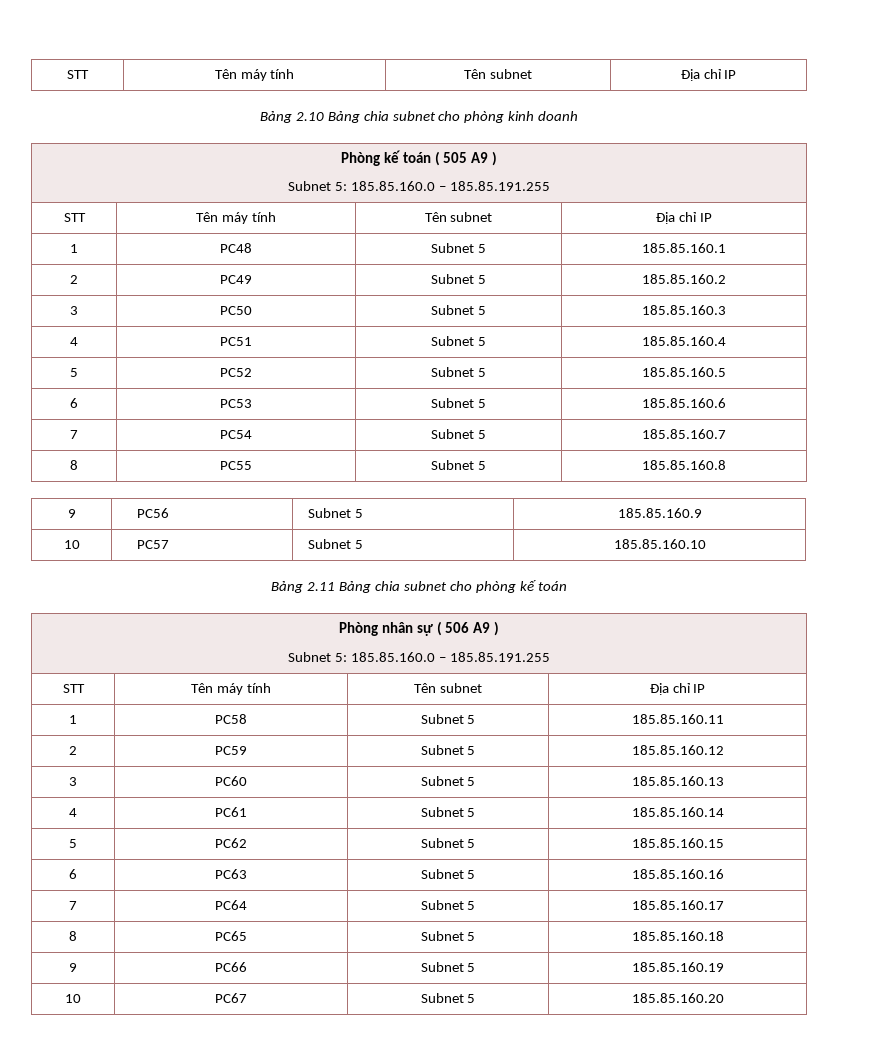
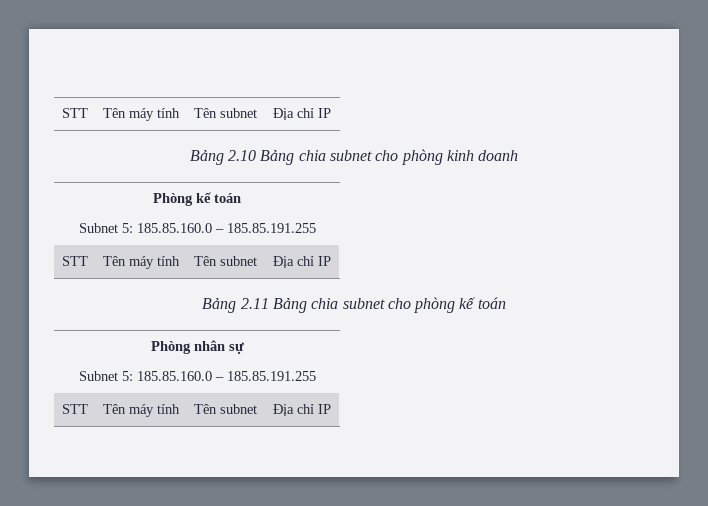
[434,151,498,166] ( 505 A9 ) -> (241, 198) none
[70,244,78,253] [220,243,252,253] [431,243,486,253] [642,243,726,253] [70,275,78,284] [220,275,252,284] [431,274,486,284] [642,274,726,284] [70,306,78,315] [220,306,252,315] [431,305,486,315] [642,305,726,315] [70,337,78,346] [220,337,252,346] [431,336,486,346] [642,336,726,346] [70,368,78,377] [220,368,252,377] [431,367,486,377] [642,367,726,377] [70,398,78,408] [220,399,252,408] [431,398,486,408] [642,398,726,408] [70,430,78,439] [220,430,252,439] [431,429,486,439] [642,429,726,439] [70,460,78,470] [220,461,252,470] [431,460,486,470] [642,460,726,470] [67,509,76,518] [136,508,169,518] [307,508,363,518] [617,508,702,518] [63,540,80,549] [136,540,169,549] [307,539,363,549] [613,539,706,549] // 1 | PC48 | Subnet 5 | 185.85.160.1 // 2 | PC49 | Subnet 5 | 185.85.160.2 // 3 | PC50 | Subnet 5 | 185.85.160.3 // 4 | PC51 | Subnet 5 | 185.85.160.4 // 5 | PC52 | Subnet 5 | 185.85.160.5 // 6 | PC53 | Subnet 5 | 185.85.160.6 // 7 | PC54 | Subnet 5 | 185.85.160.7 // 8 | PC55 | Subnet 5 | 185.85.160.8 // 9 | PC56 | Subnet 5 | 185.85.160.9 // 10 | PC57 | Subnet 5 | 185.85.160.10 -> (331, 261) none
[436,621,500,636] ( 506 A9 ) -> (244, 348) none
[69,715,77,724] [215,714,247,724] [420,714,476,724] [631,714,724,724] [69,746,77,755] [215,746,247,755] [420,745,476,755] [631,745,724,755] [69,777,77,786] [215,776,247,786] [420,776,476,786] [631,776,724,786] [69,808,77,817] [215,807,247,817] [420,807,476,817] [631,807,724,817] [69,839,77,848] [215,838,247,848] [420,838,476,848] [631,838,724,848] [69,869,77,879] [215,869,247,879] [420,869,476,879] [631,869,724,879] [69,901,77,910] [215,900,247,910] [420,900,476,910] [631,900,724,910] [69,931,77,941] [215,931,247,941] [420,931,476,941] [631,931,724,941] [69,963,77,972] [215,962,247,972] [420,962,476,972] [631,962,724,972] [65,994,81,1003] [215,993,247,1003] [420,993,476,1003] [631,993,724,1003] // 1 | PC58 | Subnet 5 | 185.85.160.11 // 2 | PC59 | Subnet 5 | 185.85.160.12 // 3 | PC60 | Subnet 5 | 185.85.160.13 // 4 | PC61 | Subnet 5 | 185.85.160.14 // 5 | PC62 | Subnet 5 | 185.85.160.15 // 6 | PC63 | Subnet 5 | 185.85.160.16 // 7 | PC64 | Subnet 5 | 185.85.160.17 // 8 | PC65 | Subnet 5 | 185.85.160.18 // 9 | PC66 | Subnet 5 | 185.85.160.19 // 10 | PC67 | Subnet 5 | 185.85.160.20 -> (331, 409) none

